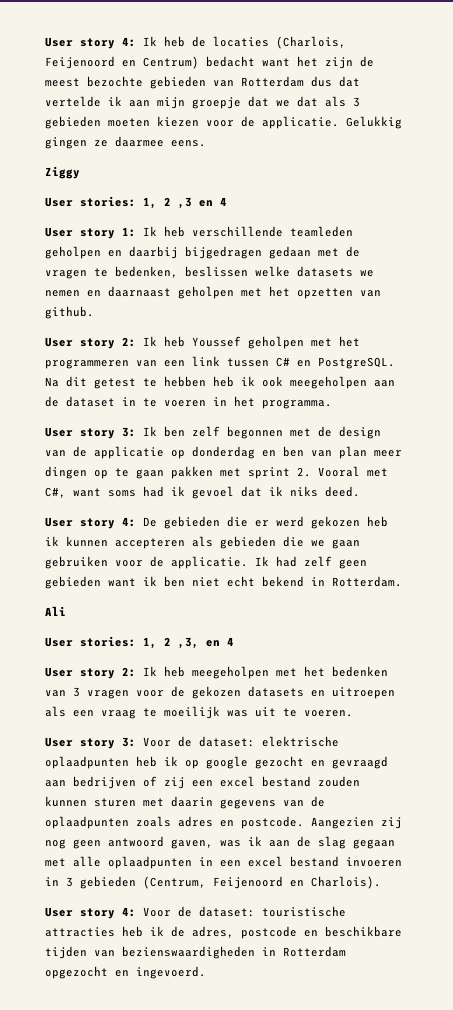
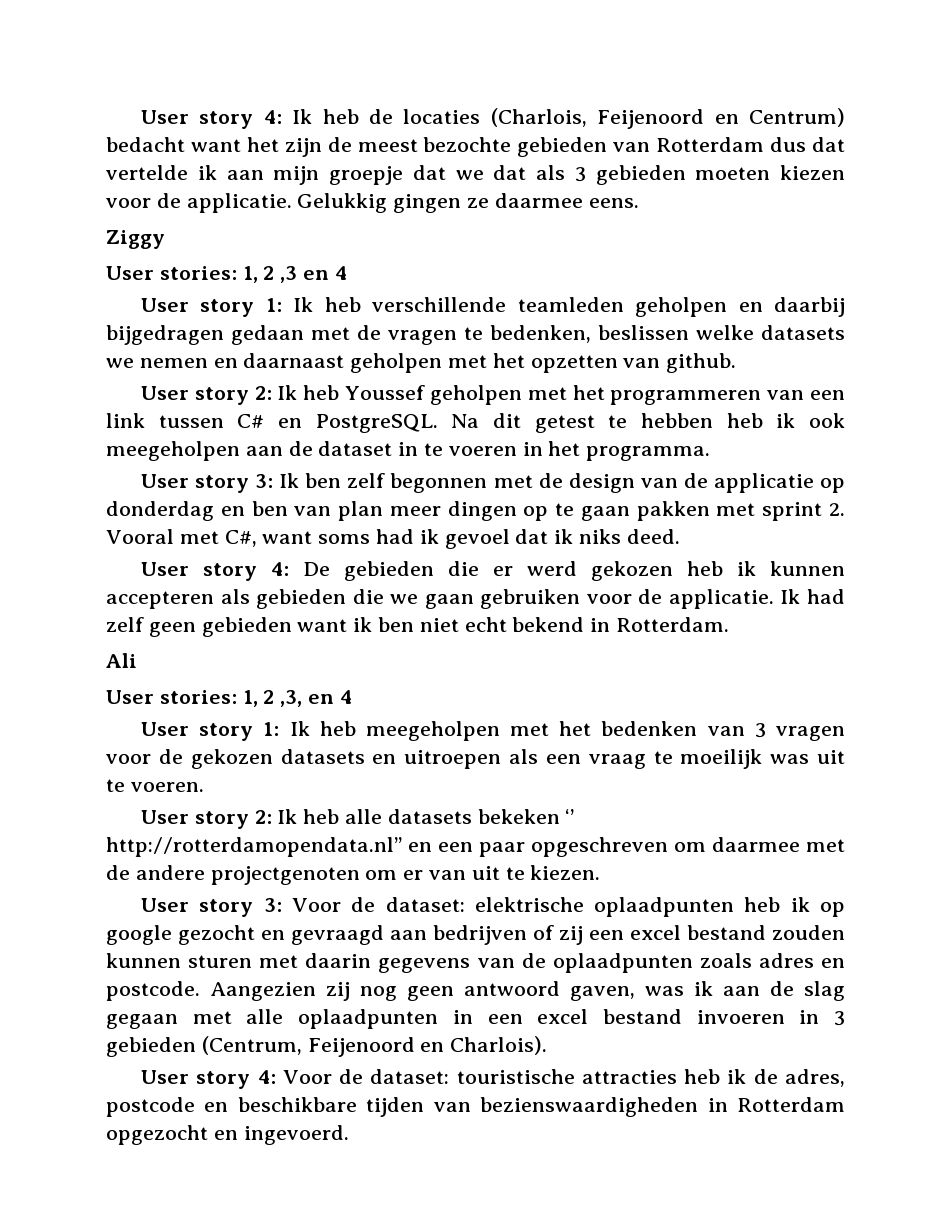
[122,667,136,677] 2: -> [263,722,280,736] 1:
(353, 713) none -> [141,809,575,829] [106,837,845,857] [106,865,601,885] // User story 2: Ik heb alle datasets bekeken ‘’ http://rotterdamopendata.nl’’ en een paar opgeschreven om daarmee met de andere projectgenoten om er van uit te kiezen.

